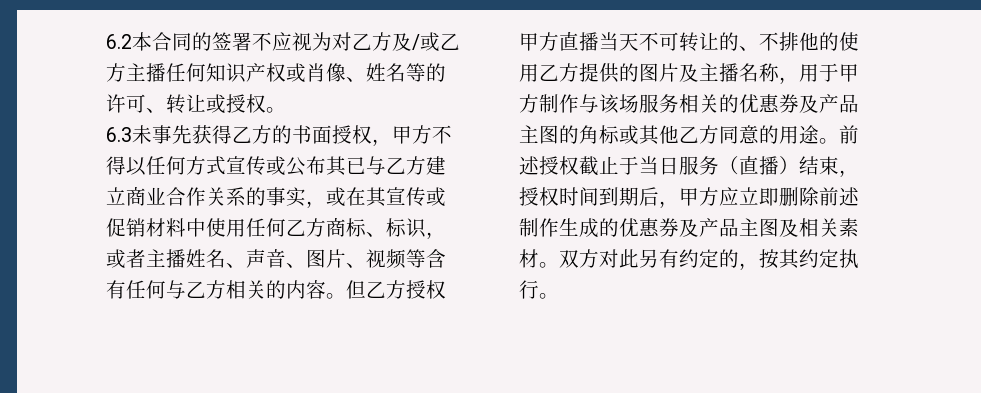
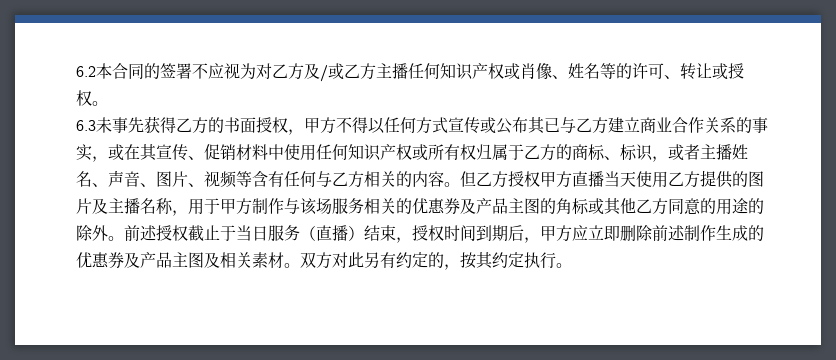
[426,187,446,207] 或 -> [188,156,204,160] 、
[286,218,326,237] 乙方 -> [348,144,572,161] 知识产权或所有权归属于乙方的
[639,32,839,52] 不可转让的、不排他的 -> (636, 179) none
(819, 134) none -> [748,198,764,214] [76,225,108,241] 的除外

